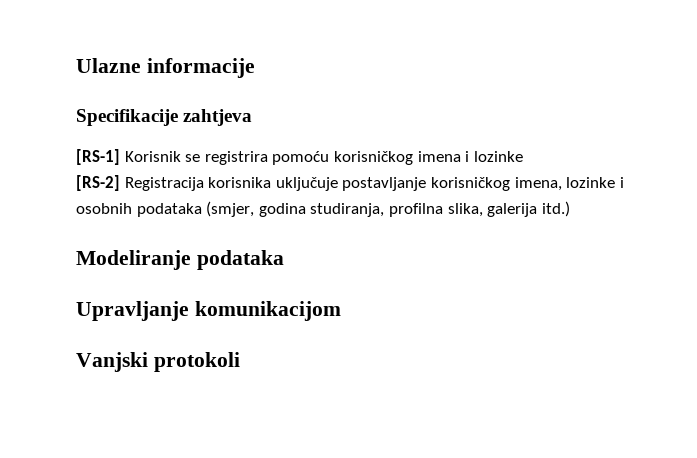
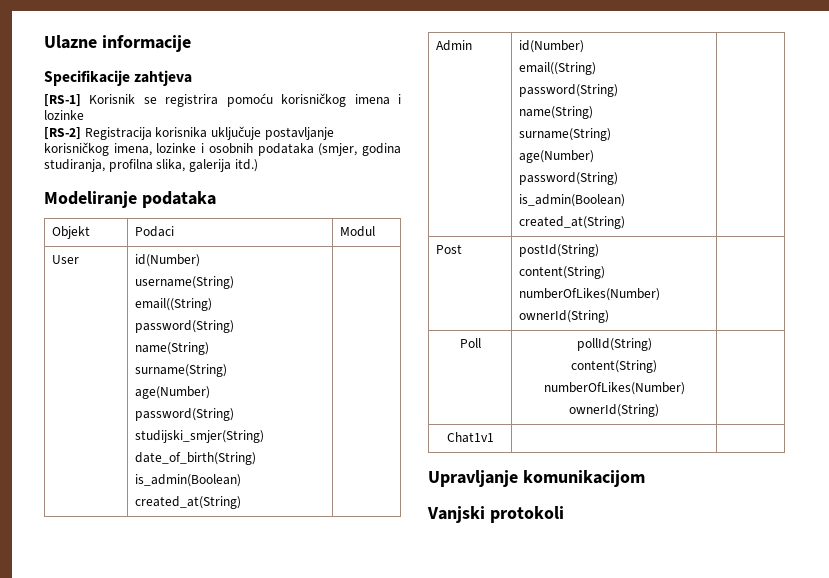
(284, 260) none -> [52,226,91,239] [135,226,175,237] [340,226,376,237] [52,255,80,264] [135,254,201,267] [135,276,235,289] [135,298,213,311] [135,320,235,333] [135,342,210,355] [135,364,228,377] [135,386,211,399] [135,408,235,421] [135,430,265,443] [135,452,257,465] [135,474,242,487] [135,496,242,509] [436,40,473,51] [519,40,585,53] [519,62,597,75] [519,84,619,97] [519,106,594,119] [519,128,612,141] [519,150,595,163] [519,172,619,185] [519,194,626,207] [519,216,626,229] [436,244,463,254] [519,244,600,257] [519,266,606,279] [519,288,661,301] [519,310,610,323] [459,338,481,348] [576,338,652,351] [571,360,657,373] [543,382,685,395] [569,404,659,417] [446,432,494,443] // Objekt | Podaci | Modul // User | id(Number) // username(String) // email((String) // password(String) // name(String) // surname(String) // age(Number) // password(String) // studijski_smjer(String) // date_of_birth(String) // is_admin(Boolean) // created_at(String) | // Admin | id(Number) // email((String) // password(String) // name(String) // surname(String) // age(Number) // password(String) // is_admin(Boolean) // created_at(String) | // Post | postId(String) // content(String) // numberOfLikes(Number) // ownerId(String) | // Poll | pollId(String) // content(String) // numberOfLikes(Number) // ownerId(String) | // Chat1v1 | |

